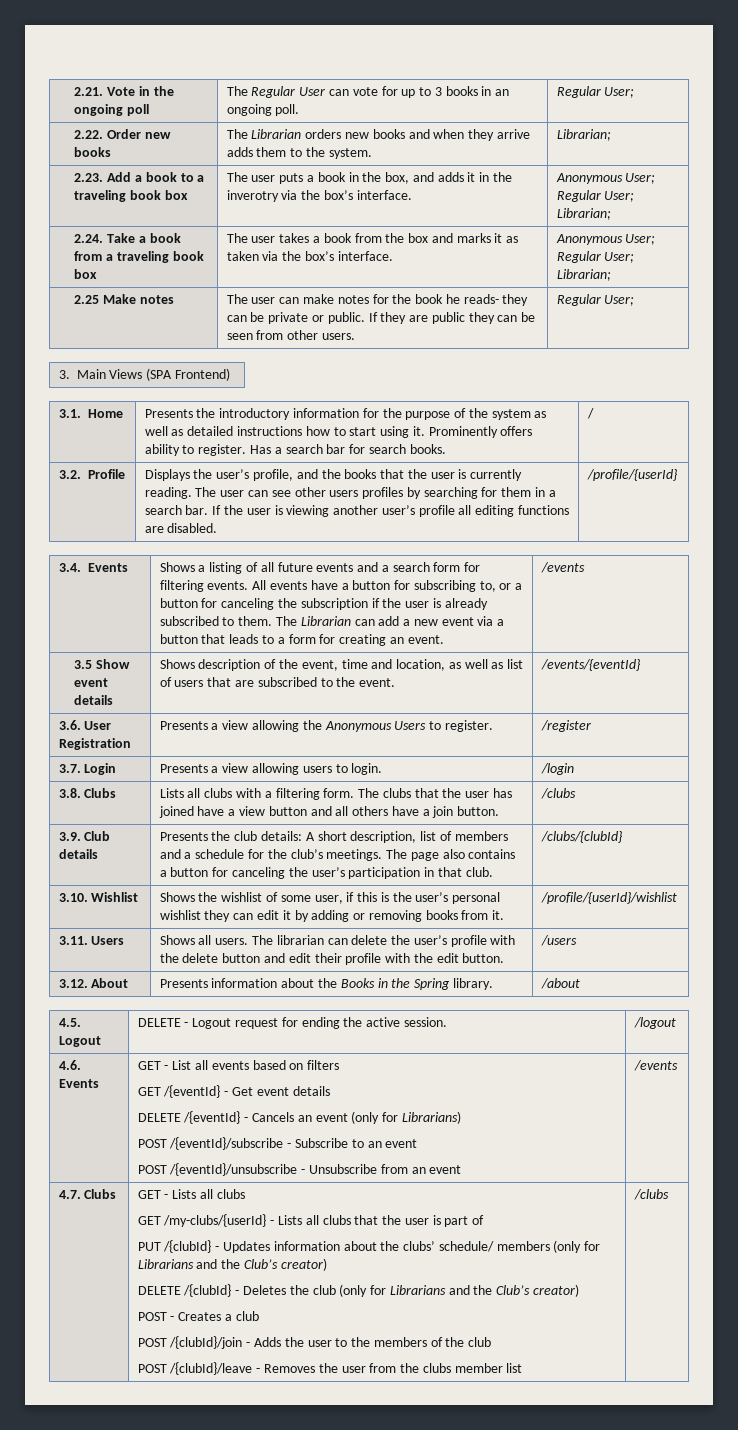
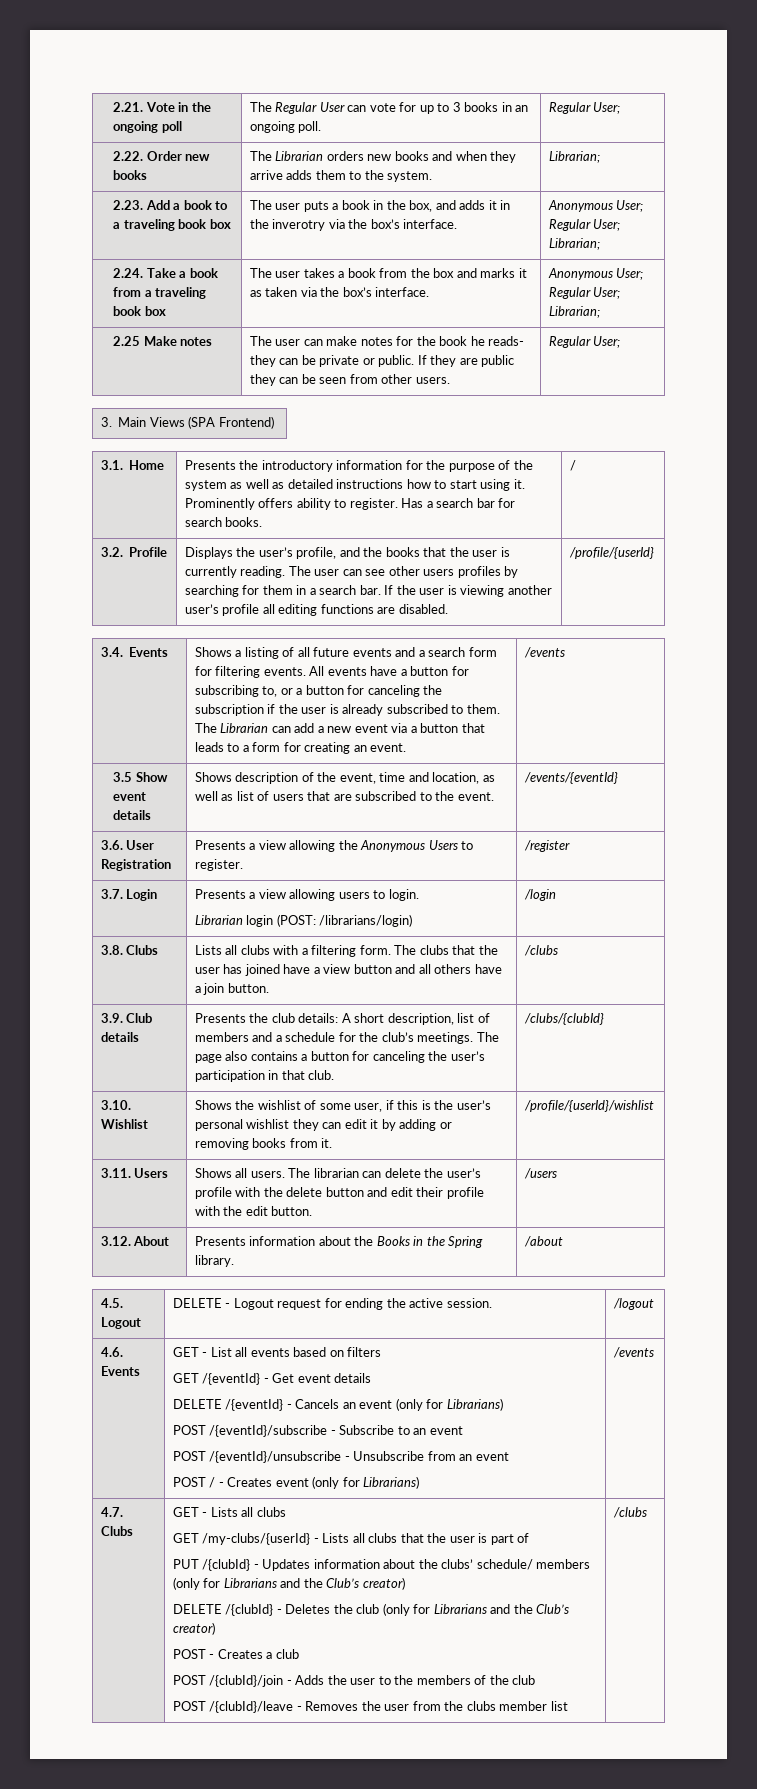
(383, 769) none -> [194,914,413,927] // Librarian login (POST: /librarians/login)
(462, 1169) none -> [172,1476,420,1489] // POST / - Creates event (only for Librarians)

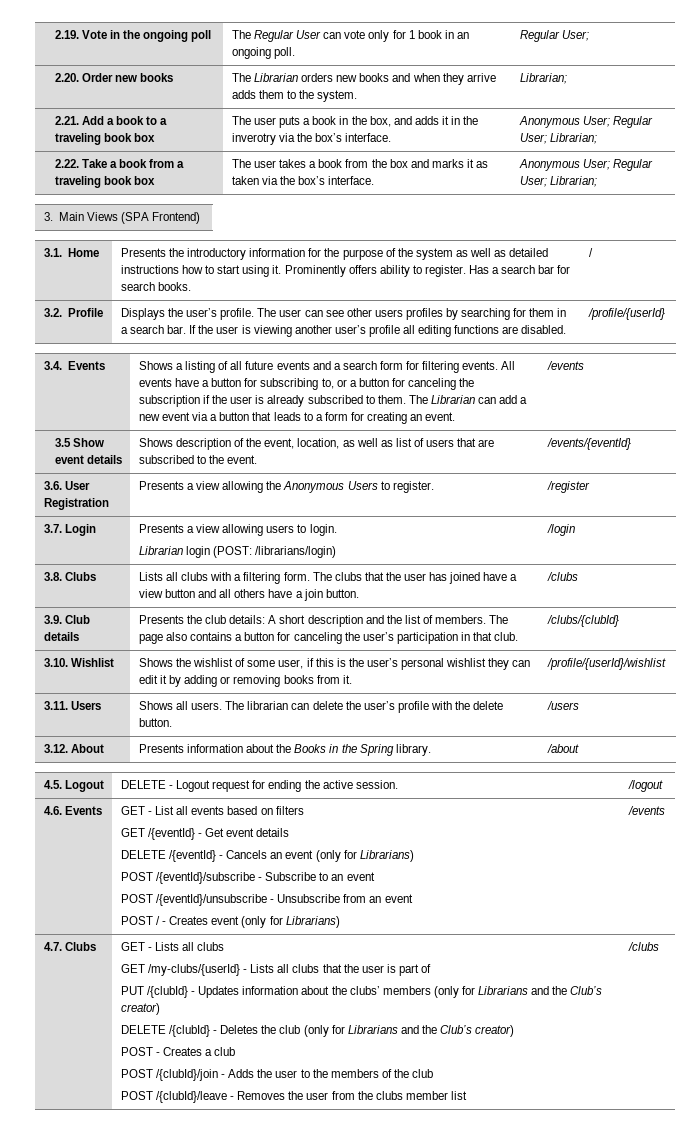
[113,102,144,112] 2.21. -> [54,30,79,39] 2.19.
[399,102,499,114] for up to 3 books -> [368,30,442,42] only for 1 book
[113,151,144,161] 2.22. -> [54,73,79,82] 2.20.
[113,200,144,210] 2.23. -> [54,116,79,125] 2.21.
[113,268,144,278] 2.24. -> [54,159,79,168] 2.22.
[113,336,213,346] [249,336,525,346] [249,355,515,367] [249,374,450,386] [548,336,621,348] // 2.25 Make notes | The user can make notes for the book he reads- they can be private or public. If they are public they can be seen from other users. | Regular User; -> (598, 181) none
[296,547,510,559] [184,566,286,578] profile, and the books that the user is currently reading. -> [220,308,255,320] profile.
[379,772,429,782] time and -> (295, 443) none
[387,1013,490,1025] [194,1032,474,1044] description, list of members and a schedule for the club’s meetings. -> [307,615,487,627] description and the list of members.
[325,1187,484,1199] [194,1206,268,1216] button and edit their profile with the edit -> (504, 705) none
[476,1559,533,1570] schedule/ -> (380, 990) none

